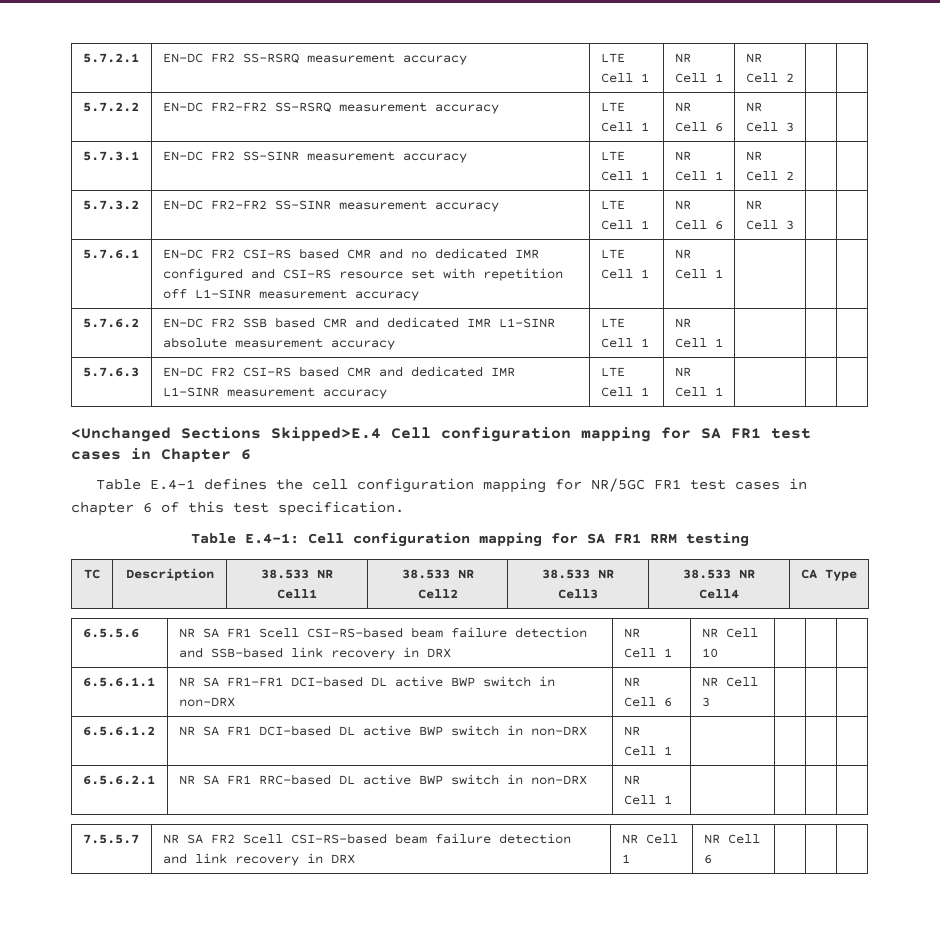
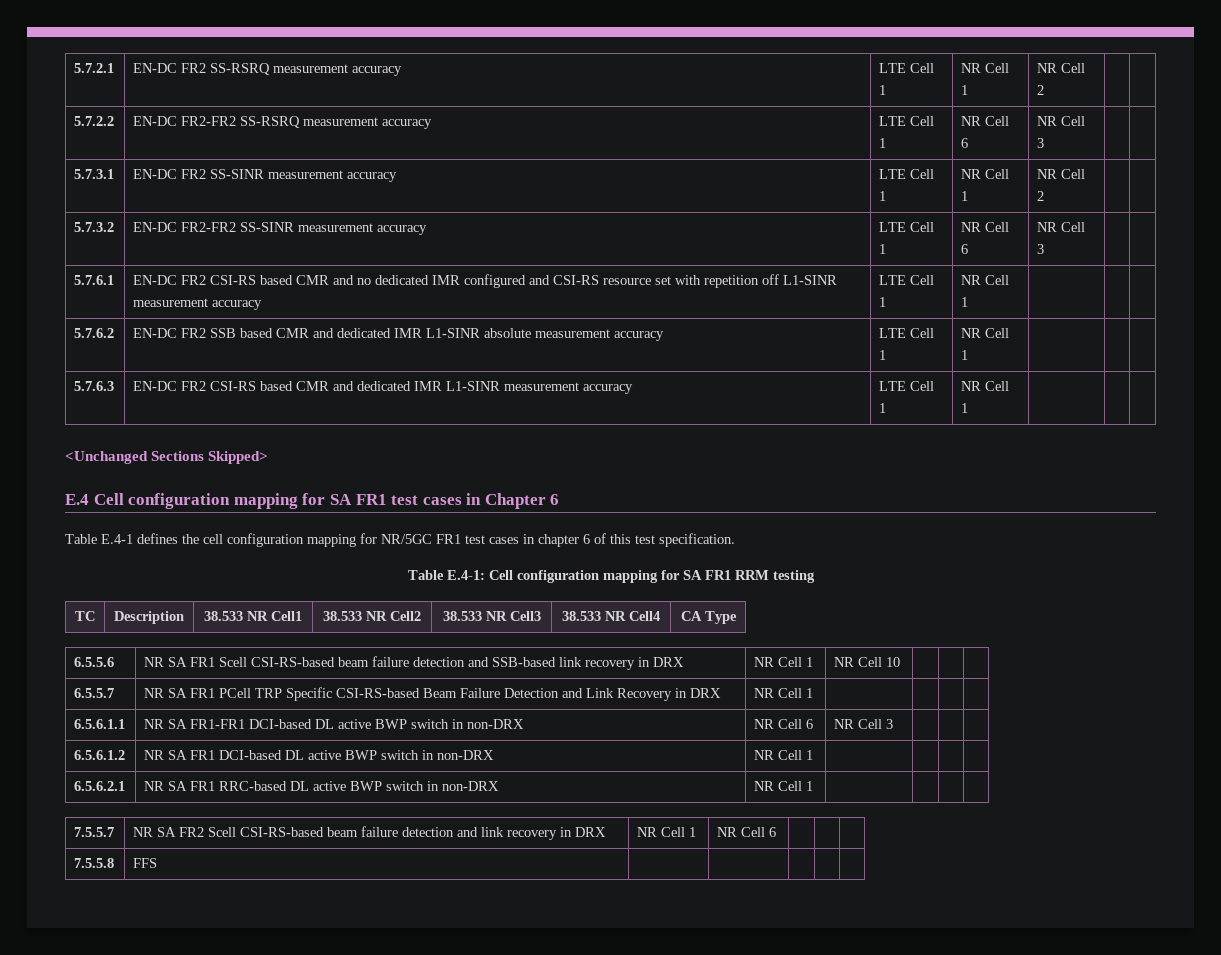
[271,427,381,442] Skipped>E.4 -> [208,451,269,464] [65,494,89,505] Skipped> // E.4
(718, 653) none -> [74,688,115,698] [144,687,722,701] [754,688,814,698] // 6.5.5.7 | NR SA FR1 PCell TRP Specific CSI-RS-based Beam Failure Detection and Link Recovery in DRX | NR Cell 1 | | | |
(712, 859) none -> [74,858,115,868] [133,858,158,868] // 7.5.5.8 | FFS | | | | |

